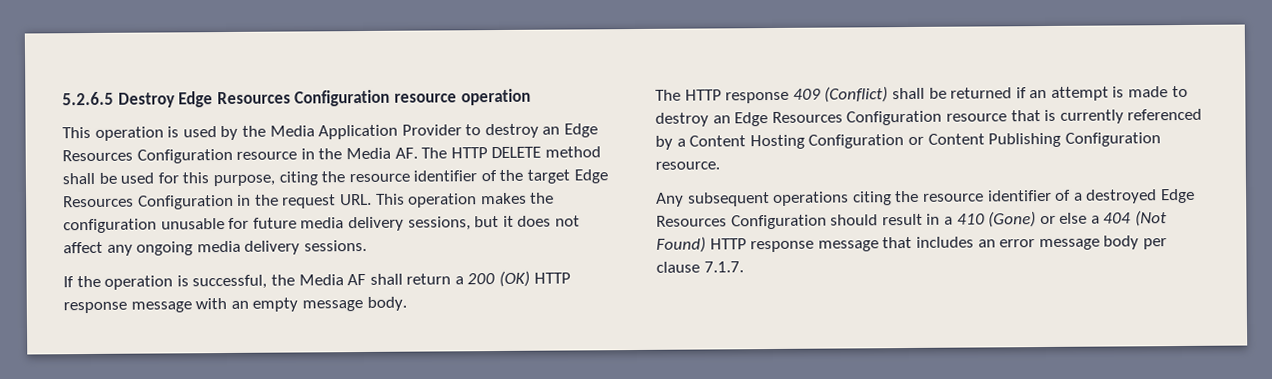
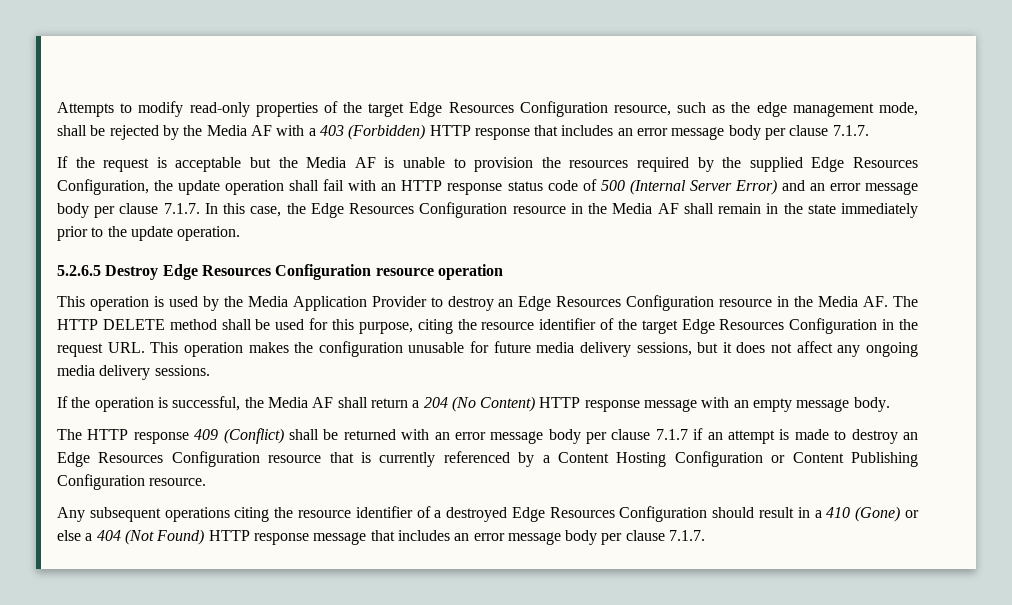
(62, 98) none -> [57,101,918,117] [57,124,869,140] [57,156,919,172] [57,179,918,195] [57,202,918,218] [57,226,241,241] Attempts to modify read-only properties of the target Edge Resources Configuration resource, such as the edge management mode, shall be rejected by the Media AF with a 403 (Forbidden) HTTP response that includes an error message body per clause 7.1.7. // If the request is acceptable but the Media AF is unable to provision the resources required by the supplied Edge Resources Configuration, the update operation shall fail with an HTTP response status code of 500 (Internal Server Error) and an error message body per clause 7.1.7. In this case, the Edge Resources Configuration resource in the Media AF shall remain in the state immediately prior to the update operation. //
[467,270,531,288] 200 (OK) -> [423,396,536,412] 204 (No Content)
(1013, 93) none -> [401,429,688,444] with an error message body per clause 7.1.7

